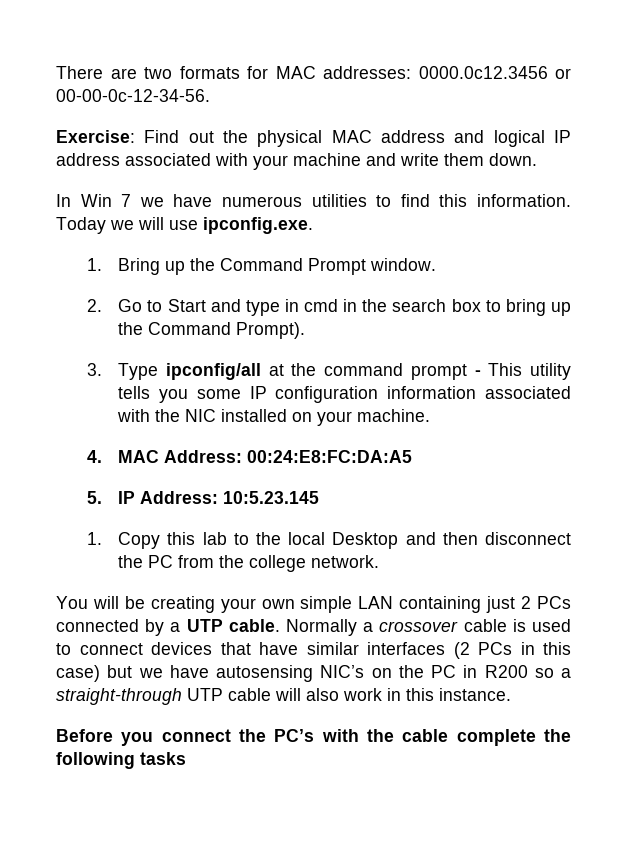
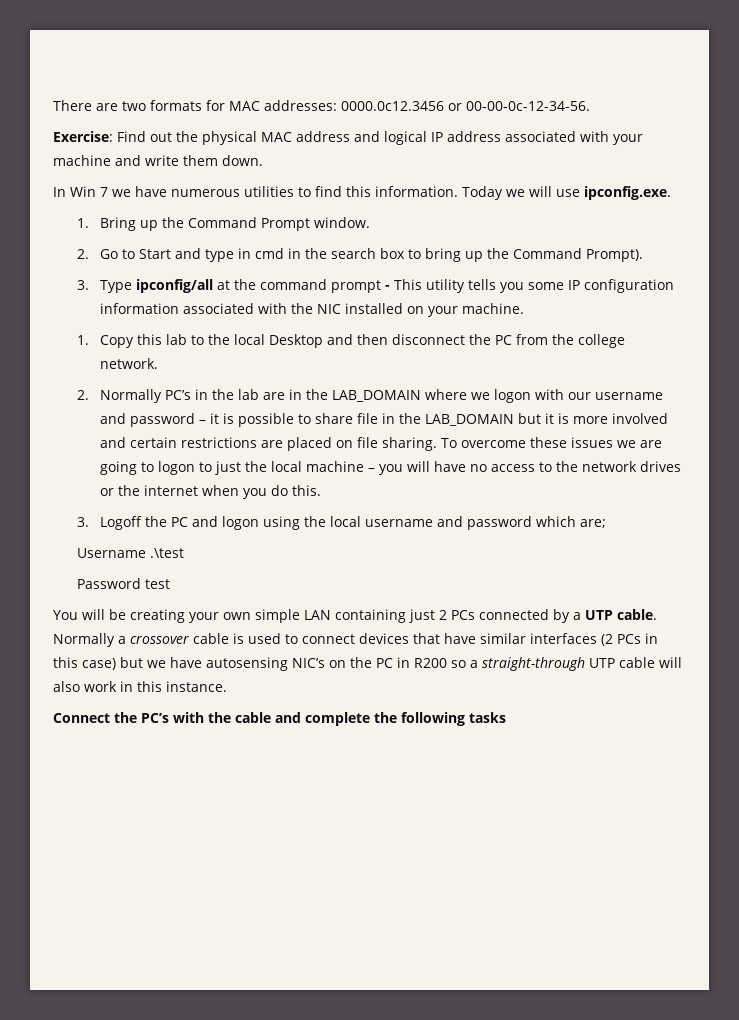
[87,450,413,463] [87,491,320,504] // 4. MAC Address: 00:24:E8:FC:DA:A5 // 5. IP Address: 10:5.23.145 -> (525, 308) none
(380, 561) none -> [76,389,664,403] [100,413,669,427] [100,437,662,451] [100,461,682,475] [100,485,322,499] [76,516,607,530] [76,548,184,558] [76,578,170,589] // 2. Normally PC’s in the lab are in the LAB_DOMAIN where we logon with our username and password – it is possible to share file in the LAB_DOMAIN but it is more involved and certain restrictions are placed on file sharing. To overcome these issues we are going to logon to just the local machine – you will have no access to the network drives or the internet when you do this. // 3. Logoff the PC and logon using the local username and password which are; // Username .\test // Password test
[56,729,231,746] Before you connect -> [53,713,110,723] Connect
(449, 735) none -> [275,712,301,723] and

